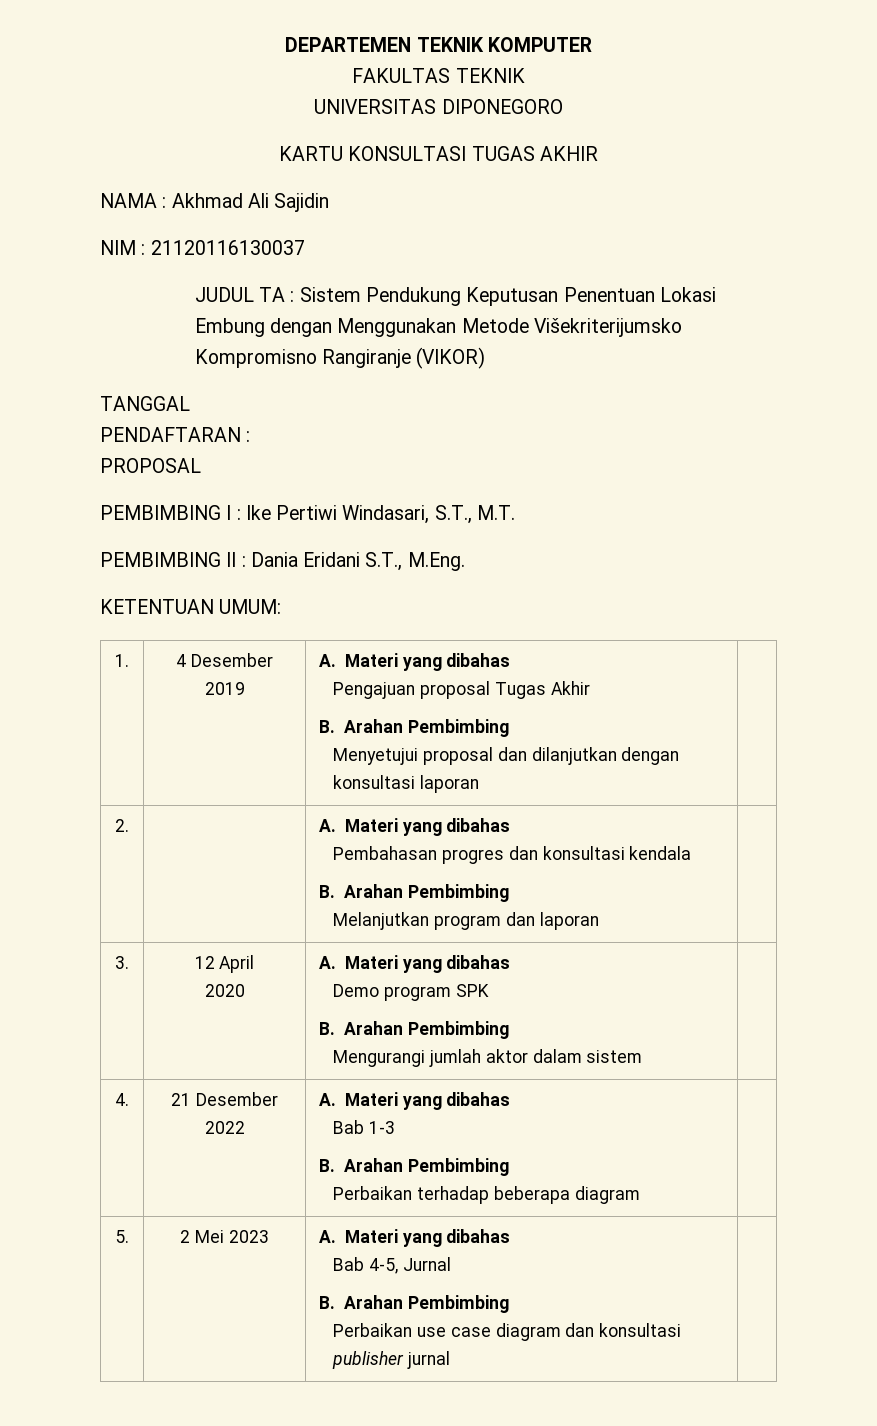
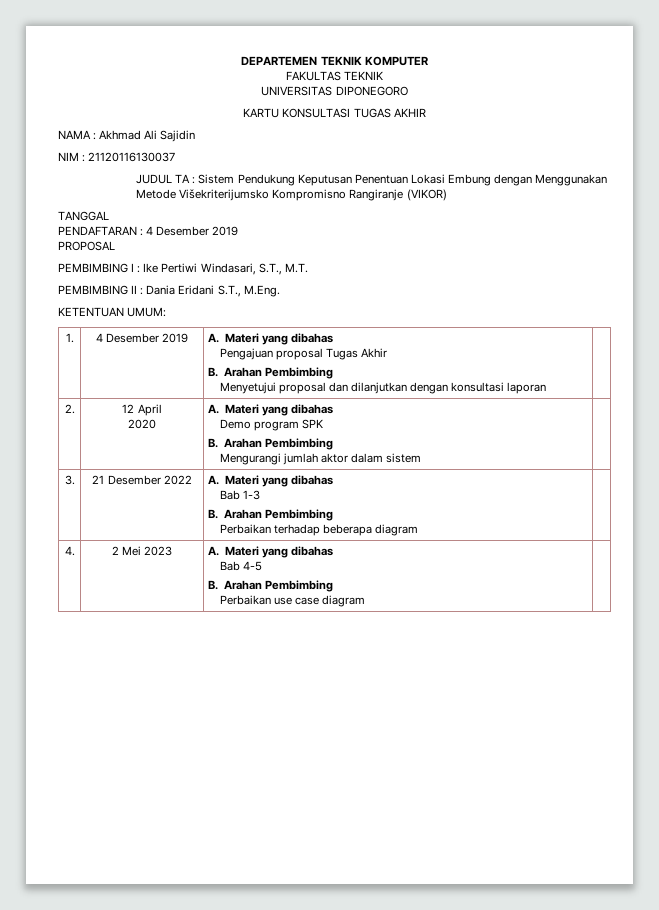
(251, 436) none -> [146,226,239,236] 4 Desember 2019
[319,818,511,836] [333,846,692,864] [319,884,509,902] [333,912,599,930] [115,956,129,969] | A. Materi yang dibahas // Pembahasan progres dan konsultasi kendala // B. Arahan Pembimbing // Melanjutkan program dan laporan | // 3. | -> (75, 409) none
[115,1093,129,1106] 4. -> [64,475,75,485] 3.
[115,1230,129,1243] 5. -> [64,546,75,556] 4.
[369,1257,451,1274] 4-5, Jurnal -> [242,561,262,571] 4-5
[565,1323,682,1337] [332,1351,451,1369] dan konsultasi publisher jurnal -> (366, 601) none

